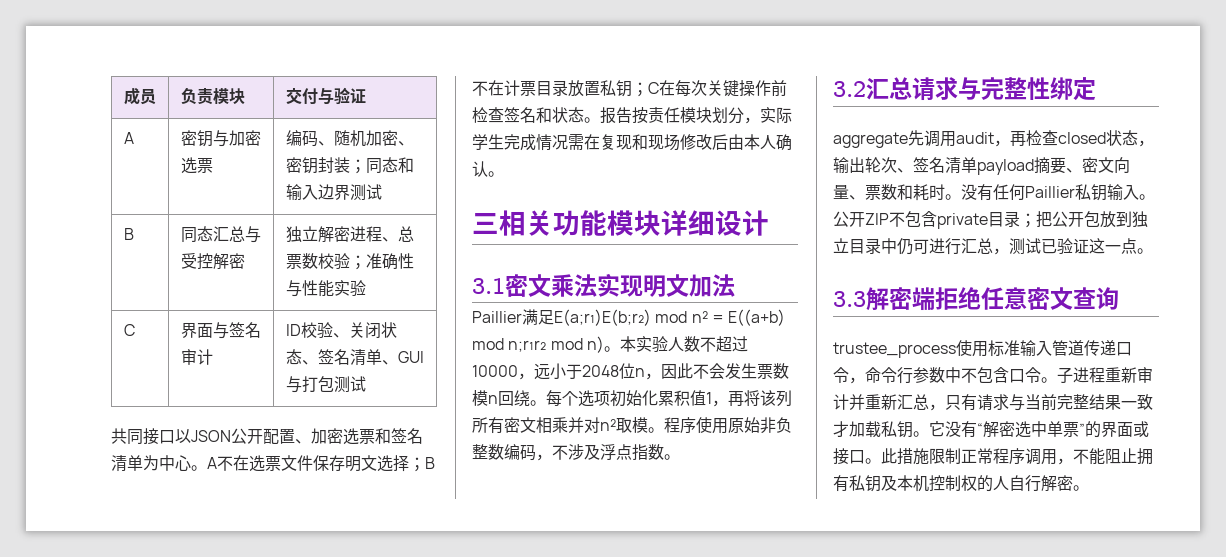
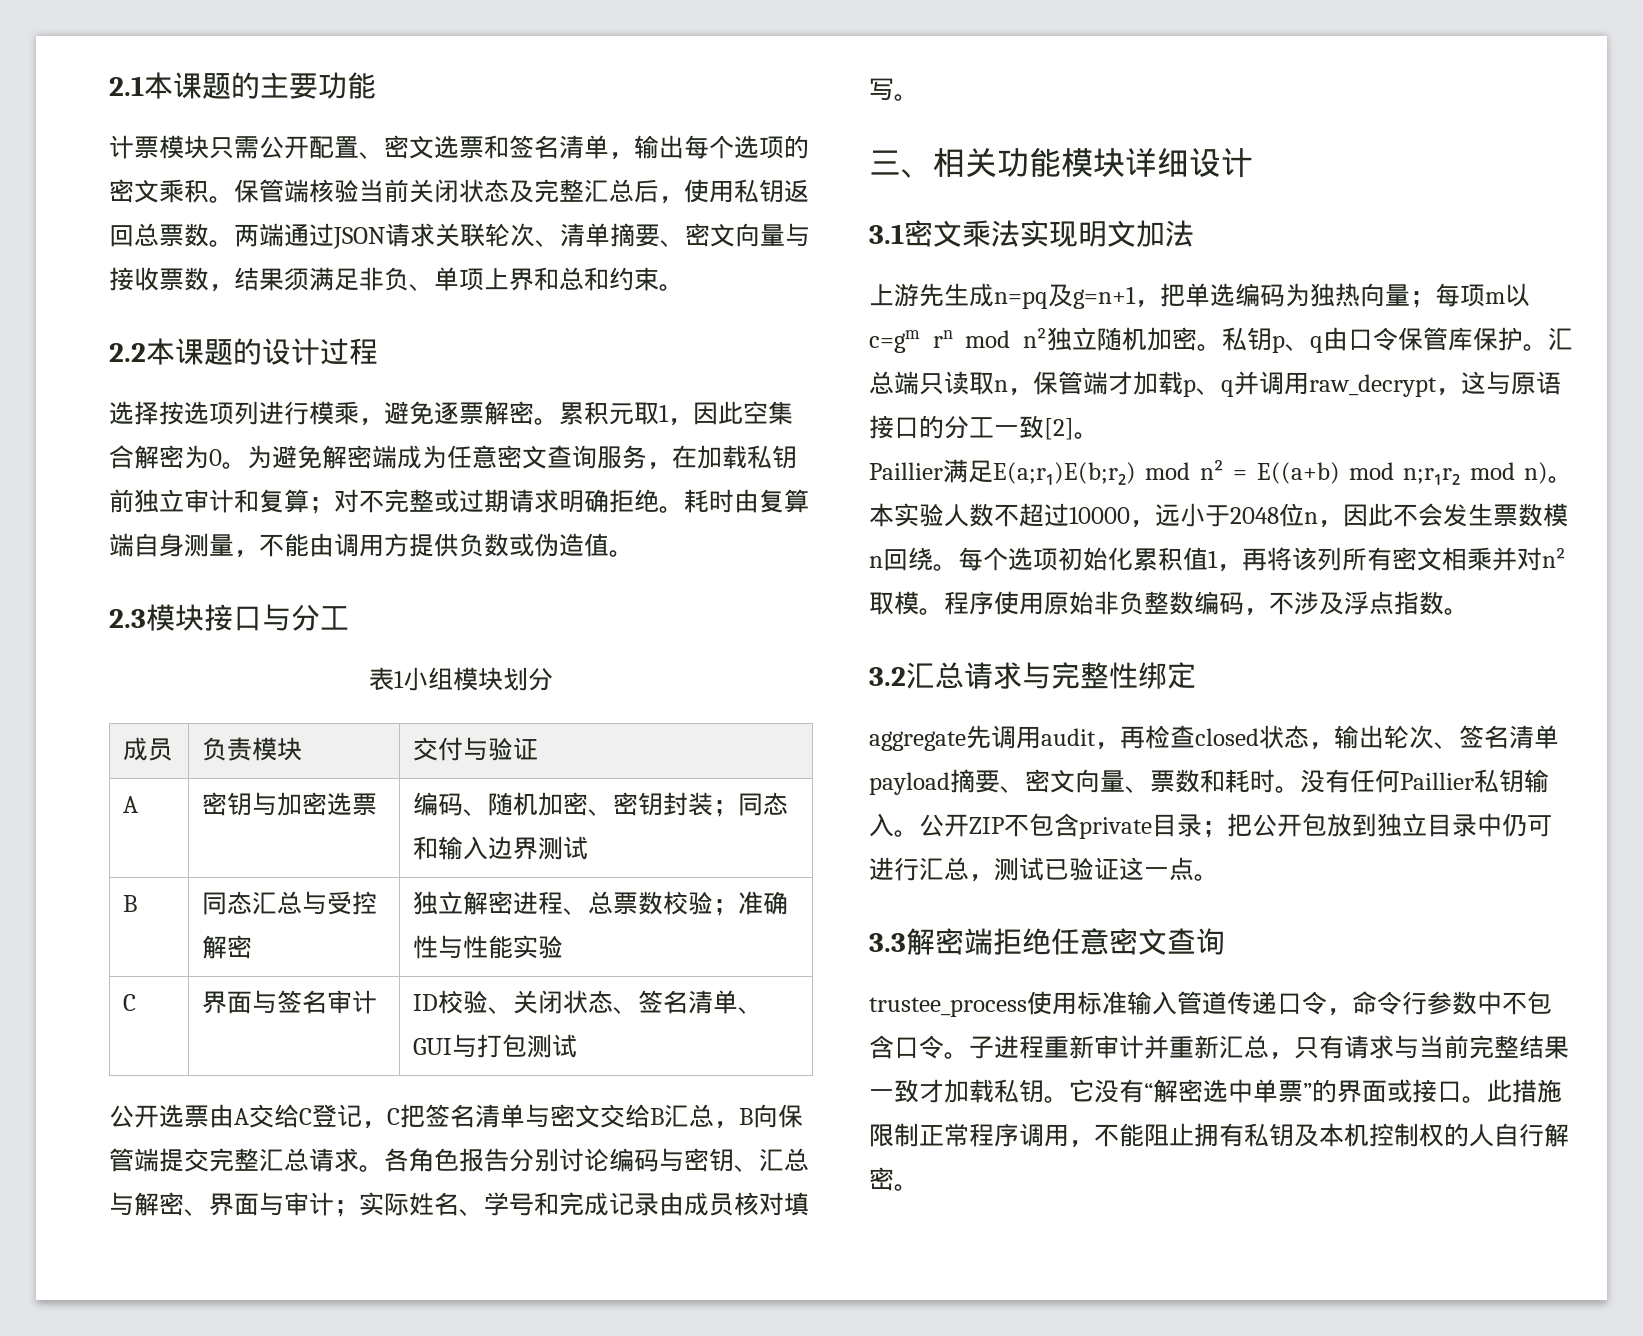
(123, 96) none -> [109,72,376,99] [109,135,809,160] [109,179,809,204] [109,223,810,249] [109,267,684,292] [109,338,378,365] [109,401,793,426] [109,445,797,470] [109,489,809,514] [109,533,634,558] [109,604,349,631] [369,667,553,691] 2.1本课题的主要功能 // 计票模块只需公开配置、密文选票和签名清单，输出每个选项的密文乘积。保管端核验当前关闭状态及完整汇总后，使用私钥返回总票数。两端通过JSON请求关联轮次、清单摘要、密文向量与接收票数，结果须满足非负、单项上界和总和约束。 // 2.2本课题的设计过程 // 选择按选项列进行模乘，避免逐票解密。累积元取1，因此空集合解密为0。为避免解密端成为任意密文查询服务，在加载私钥前独立审计和复算；对不完整或过期请求明确拒绝。耗时由复算端自身测量，不能由调用方提供负数或伪造值。 // 2.3模块接口与分工 // 表1小组模块划分 //
[111,428,423,445] [111,455,435,472] [472,80,787,97] [472,107,792,124] [472,134,792,151] [472,161,488,177] 共同接口以JSON公开配置、加密选票和签名清单为中心。A不在选票文件保存明文选择；B不在计票目录放置私钥；C在每次关键操作前检查签名和状态。报告按责任模块划分，实际学生完成情况需在复现和现场修改后由本人确认 -> [109,1104,803,1129] [109,1148,809,1172] [109,1192,809,1217] [869,78,894,101] 公开选票由A交给C登记，C把签名清单与密文交给B汇总，B向保管端提交完整汇总请求。各角色报告分别讨论编码与密钥、汇总与解密、界面与审计；实际姓名、学号和完成记录由成员核对填写
(499, 223) none -> [901,169,933,178] 、
(735, 285) none -> [869,283,1530,309] [869,327,1573,353] [869,371,1561,397] [869,415,1099,440] // 上游先生成n=pq及g=n+1，把单选编码为独热向量；每项m以c=gm rn mod n²独立随机加密。私钥p、q由口令保管库保护。汇总端只读取n，保管端才加载p、q并调用raw_decrypt，这与原语接口的分工一致[2]。

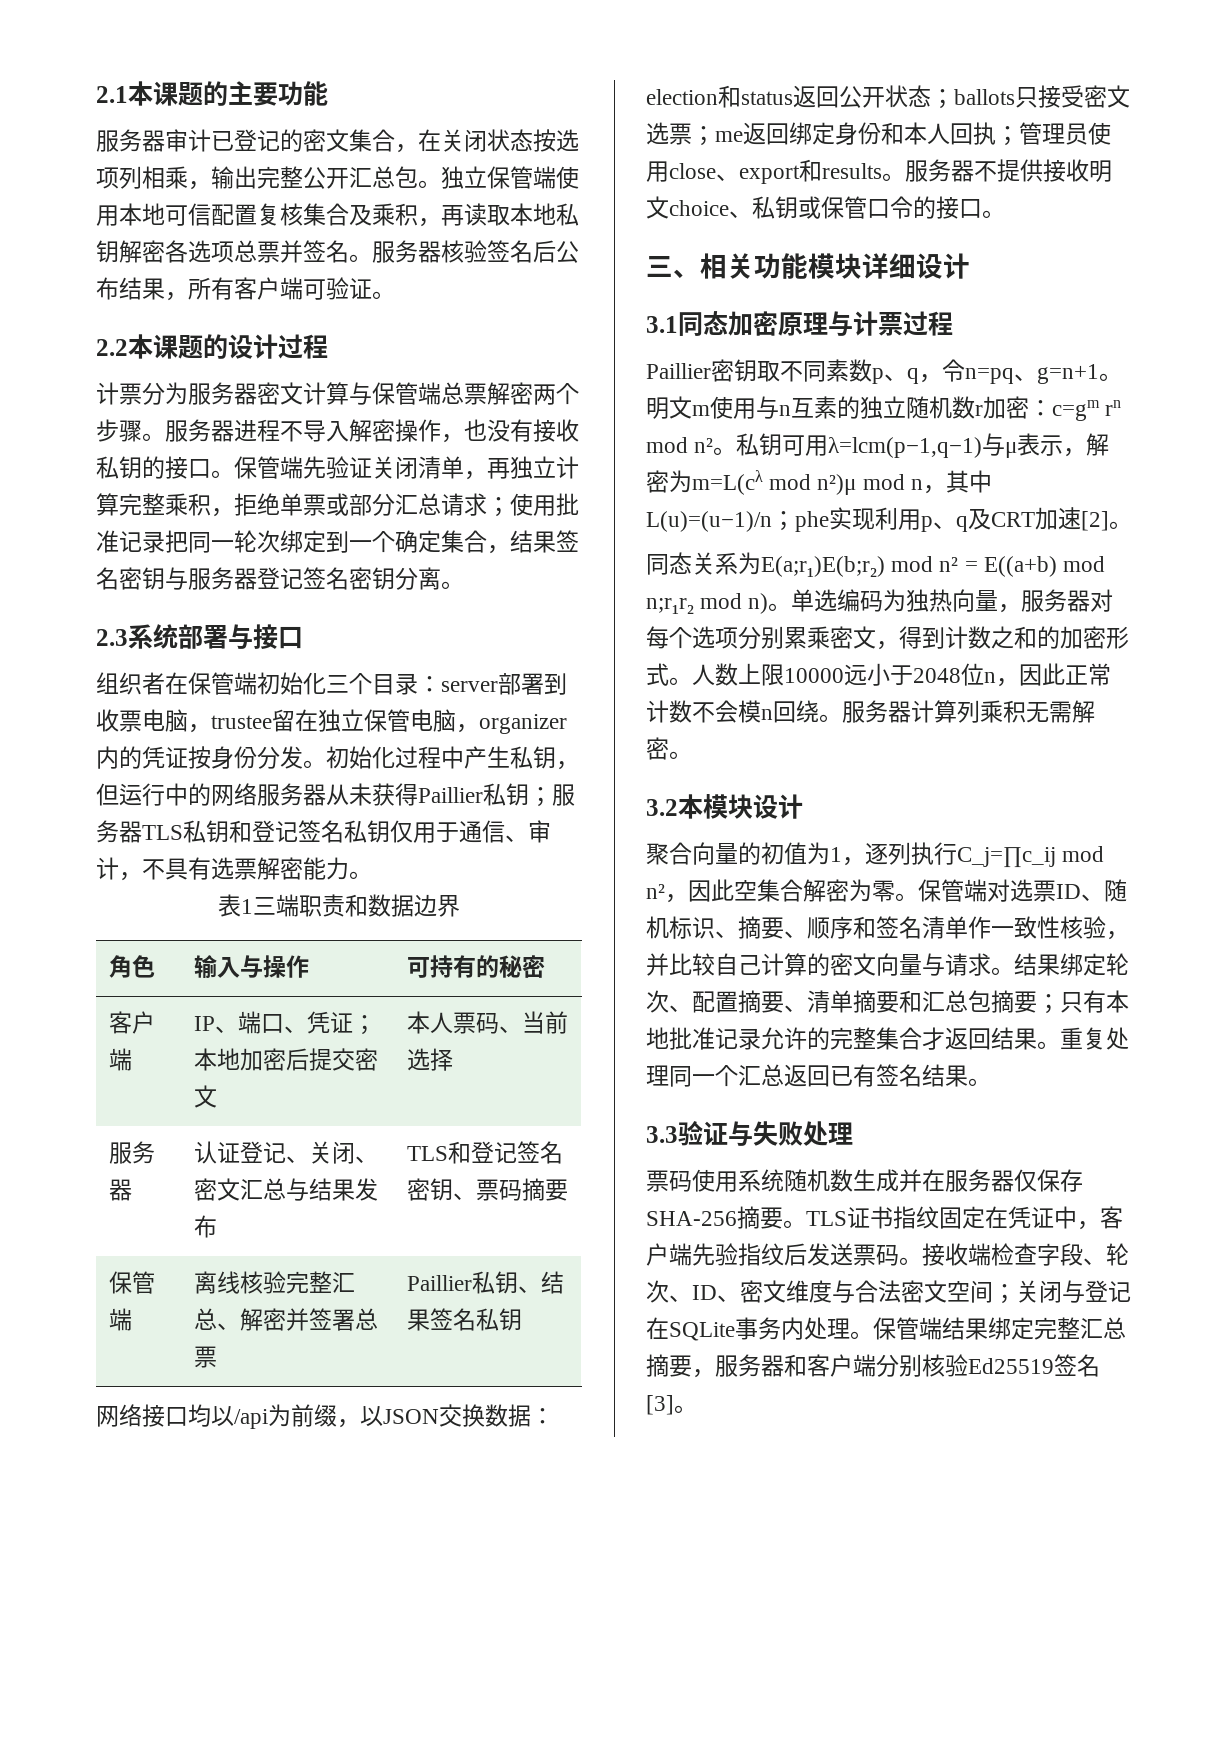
[109,135,809,160] [109,179,809,204] [109,223,810,249] [109,267,659,292] 计票模块只需公开配置、密文选票和签名清单，输出每个选项的密文乘积。保管端核验当前关闭状态及完整汇总后，使用私钥返回总票数。两端通过JSON请求关联轮次、清单摘要、密文向量与接收票数，结果须满足非负、单项上界和总和约束 -> [96,129,579,153] [96,166,579,190] [96,203,579,227] [96,240,579,263] [96,277,372,301] 服务器审计已登记的密文集合，在关闭状态按选项列相乘，输出完整公开汇总包。独立保管端使用本地可信配置复核集合及乘积，再读取本地私钥解密各选项总票并签名。服务器核验签名后公布结果，所有客户端可验证
[109,401,793,426] [109,445,797,470] [109,489,809,514] [109,533,609,558] 选择按选项列进行模乘，避免逐票解密。累积元取1，因此空集合解密为0。为避免解密端成为任意密文查询服务，在加载私钥前独立审计和复算；对不完整或过期请求明确拒绝。耗时由复算端自身测量，不能由调用方提供负数或伪造值 -> [96,382,579,405] [96,419,579,443] [96,456,579,480] [96,493,579,517] [96,530,579,554] [96,567,441,590] 计票分为服务器密文计算与保管端总票解密两个步骤。服务器进程不导入解密操作，也没有接收私钥的接口。保管端先验证关闭清单，再独立计算完整乘积，拒绝单票或部分汇总请求；使用批准记录把同一轮次绑定到一个确定集合，结果签名密钥与服务器登记签名密钥分离
[146,604,349,631] [369,667,553,691] [122,737,173,761] [201,737,302,761] [412,737,538,761] [122,796,138,813] [201,792,377,816] [412,792,788,817] [412,836,588,860] [122,895,137,912] [201,891,377,915] [201,935,252,959] [412,891,788,916] [412,935,563,959] [122,994,136,1011] [201,990,377,1014] [412,990,763,1014] [412,1034,577,1058] [109,1104,803,1129] [109,1148,809,1172] [109,1192,809,1217] [869,78,894,101] 模块接口与分工 // 表1小组模块划分 // 成员 | 负责模块 | 交付与验证 // A | 密钥与加密选票 | 编码、随机加密、密钥封装；同态和输入边界测试 // B | 同态汇总与受控解密 | 独立解密进程、总票数校验；准确性与性能实验 // C | 界面与签名审计 | ID校验、关闭状态、签名清单、GUI与打包测试 // 公开选票由A交给C登记，C把签名清单与密文交给B汇总，B向保管端提交完整汇总请求。各角色报告分别讨论编码与密钥、汇总与解密、界面与审计；实际姓名、学号和完成记录由成员核对填写 -> [128,624,303,649] [96,672,567,695] [96,709,567,734] [96,746,579,770] [96,783,575,807] [96,820,551,843] [96,857,372,881] [218,894,460,917] [109,955,156,978] [194,955,310,978] [407,955,546,978] [109,1011,156,1034] [109,1048,133,1071] [194,1011,377,1035] [194,1048,379,1071] [194,1085,218,1108] [407,1011,569,1034] [407,1048,454,1071] [109,1141,156,1164] [109,1179,133,1201] [194,1141,379,1164] [194,1178,379,1201] [194,1215,218,1238] [407,1141,564,1164] [407,1178,569,1201] [109,1271,156,1294] [109,1308,133,1331] [194,1271,356,1294] [194,1308,379,1331] [194,1346,218,1368] [407,1271,565,1294] [407,1308,523,1331] [96,1404,554,1429] [646,85,1130,109] [646,122,1111,146] [646,159,1112,184] [646,196,982,219] 系统部署与接口 // 组织者在保管端初始化三个目录：server部署到收票电脑，trustee留在独立保管电脑，organizer内的凭证按身份分发。初始化过程中产生私钥，但运行中的网络服务器从未获得Paillier私钥；服务器TLS私钥和登记签名私钥仅用于通信、审计，不具有选票解密能力。 // 表1三端职责和数据边界 // 角色 | 输入与操作 | 可持有的秘密 // 客户端 | IP、端口、凭证；本地加密后提交密文 | 本人票码、当前选择 // 服务器 | 认证登记、关闭、密文汇总与结果发布 | TLS和登记签名密钥、票码摘要 // 保管端 | 离线核验完整汇总、解密并签署总票 | Paillier私钥、结果签名私钥 // 网络接口均以/api为前缀，以JSON交换数据：election和status返回公开状态；ballots只接受密文选票；me返回绑定身份和本人回执；管理员使用close、export和results。服务器不提供接收明文choice、私钥或保管口令的接口
[904,220,1194,247] [869,283,1530,309] [869,327,1573,353] [869,371,1561,397] [869,415,1044,439] 密文乘法实现明文加法 // 上游先生成n=pq及g=n+1，把单选编码为独热向量；每项m以c=gm rn mod n²独立随机加密。私钥p、q由口令保管库保护。汇总端只读取n，保管端才加载p、q并调用raw_decrypt，这与原语接口的分工一致 -> [678,311,953,336] [646,359,1122,384] [646,396,1122,421] [646,433,1110,458] [646,470,992,495] [646,507,1081,532] 同态加密原理与计票过程 // Paillier密钥取不同素数p、q，令n=pq、g=n+1。明文m使用与n互素的独立随机数r加密：c=gm rn mod n²。私钥可用λ=lcm(p−1,q−1)与μ表示，解密为m=L(cλ mod n²)μ mod n，其中L(u)=(u−1)/n；phe实现利用p、q及CRT加速
[869,459,993,483] Paillier满足 -> [646,552,761,575] 同态关系为
[869,503,1155,528] 本实验人数不超过10000， -> [791,589,1114,613] [646,626,1129,650] [646,663,844,686] 单选编码为独热向量，服务器对每个选项分别累乘密文，得到计数之和的加密形式。人数上限10000
[1393,503,1568,527] [869,547,1566,572] [869,591,1469,616] [869,662,1196,689] [869,725,1559,751] [869,769,1549,795] [869,813,1552,839] [869,857,1219,882] [869,928,1225,955] [869,991,1552,1017] [869,1035,1569,1060] [869,1079,1562,1103] [869,1123,1569,1148] [869,1167,894,1191] 不会发生票数模n回绕。每个选项初始化累积值1，再将该列所有密文相乘并对n²取模。程序使用原始非负整数编码，不涉及浮点指数。 // 3.2汇总请求与完整性绑定 // aggregate先调用audit，再检查closed状态，输出轮次、签名清单payload摘要、密文向量、票数和耗时。没有任何Paillier私钥输入。公开ZIP不包含private目录；把公开包放到独立目录中仍可进行汇总，测试已验证这一点。 // 3.3解密端拒绝任意密文查询 // trustee_process使用标准输入管道传递口令，命令行参数中不包含口令。子进程重新审计并重新汇总，只有请求与当前完整结果一致才加载私钥。它没有“解密选中单票”的界面或接口。此措施限制正常程序调用，不能阻止拥有私钥及本机控制权的人自行解密 -> [1065,663,1111,686] [646,700,1095,723] [646,737,692,760] [646,794,803,819] [646,842,1105,868] [646,879,1127,903] [646,916,1129,940] [646,953,1129,976] [646,990,1129,1014] [646,1027,1129,1050] [646,1064,991,1087] [646,1121,853,1146] [646,1169,1083,1192] [646,1206,1123,1230] [646,1243,1129,1266] [646,1280,1131,1304] [646,1317,1126,1341] [646,1354,1100,1378] [646,1395,674,1415] 正常计数不会模n回绕。服务器计算列乘积无需解密。 // 3.2本模块设计 // 聚合向量的初值为1，逐列执行C_j=∏c_ij mod n²，因此空集合解密为零。保管端对选票ID、随机标识、摘要、顺序和签名清单作一致性核验，并比较自己计算的密文向量与请求。结果绑定轮次、配置摘要、清单摘要和汇总包摘要；只有本地批准记录允许的完整集合才返回结果。重复处理同一个汇总返回已有签名结果。 // 3.3验证与失败处理 // 票码使用系统随机数生成并在服务器仅保存SHA-256摘要。TLS证书指纹固定在凭证中，客户端先验指纹后发送票码。接收端检查字段、轮次、ID、密文维度与合法密文空间；关闭与登记在SQLite事务内处理。保管端结果绑定完整汇总摘要，服务器和客户端分别核验Ed25519签名[3]

